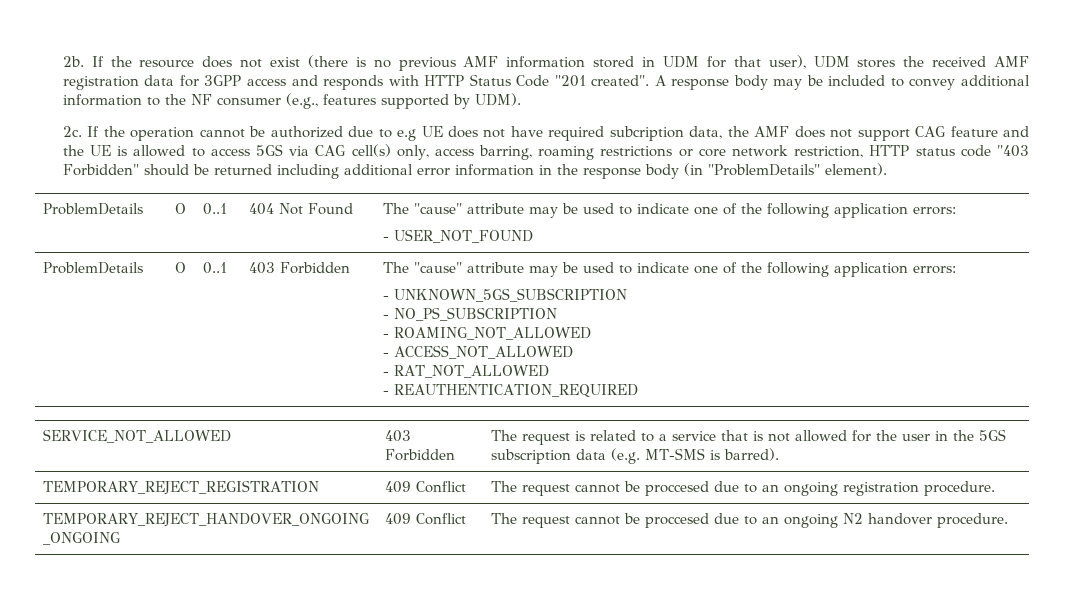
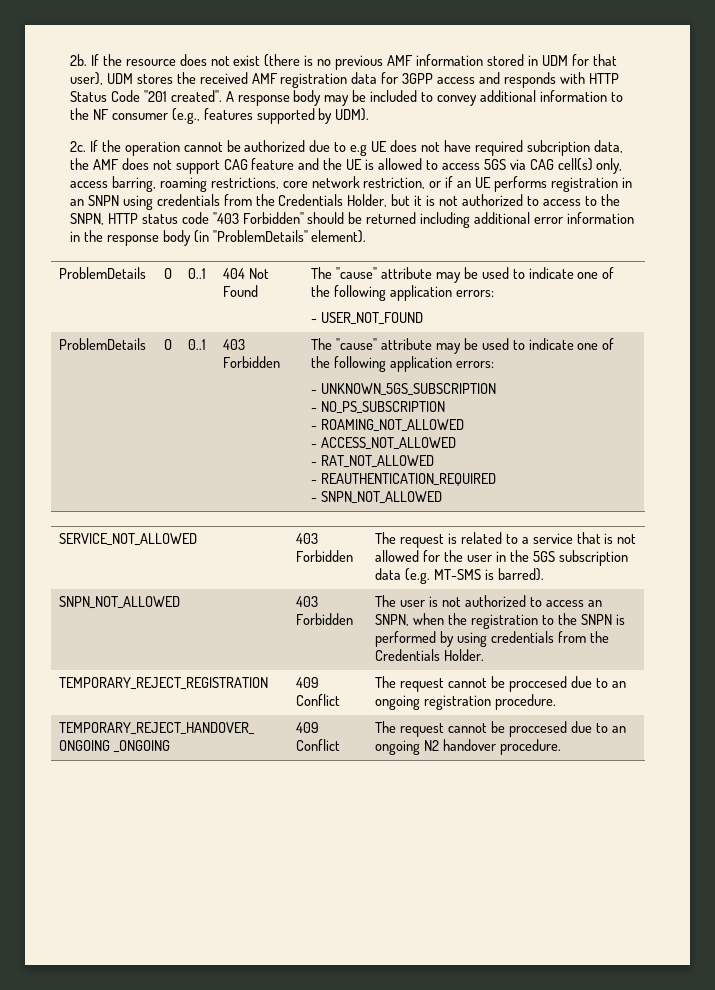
[600,146,693,157] restrictions or -> [210,177,279,189] restrictions,
(864, 152) none -> [429,176,632,192] [69,194,620,210] [69,213,104,225] or if an UE performs registration in an SNPN using credentials from the Credentials Holder, but it is not authorized to access to the SNPN,
(639, 391) none -> [311,491,443,504] // - SNPN_NOT_ALLOWED
(780, 454) none -> [59,596,181,609] [296,596,319,607] [296,613,354,625] [375,595,602,607] [375,613,625,629] [375,631,609,647] [375,649,485,661] // SNPN_NOT_ALLOWED | 403 Forbidden | The user is not authorized to access an SNPN, when the registration to the SNPN is performed by using credentials from the Credentials Holder.

